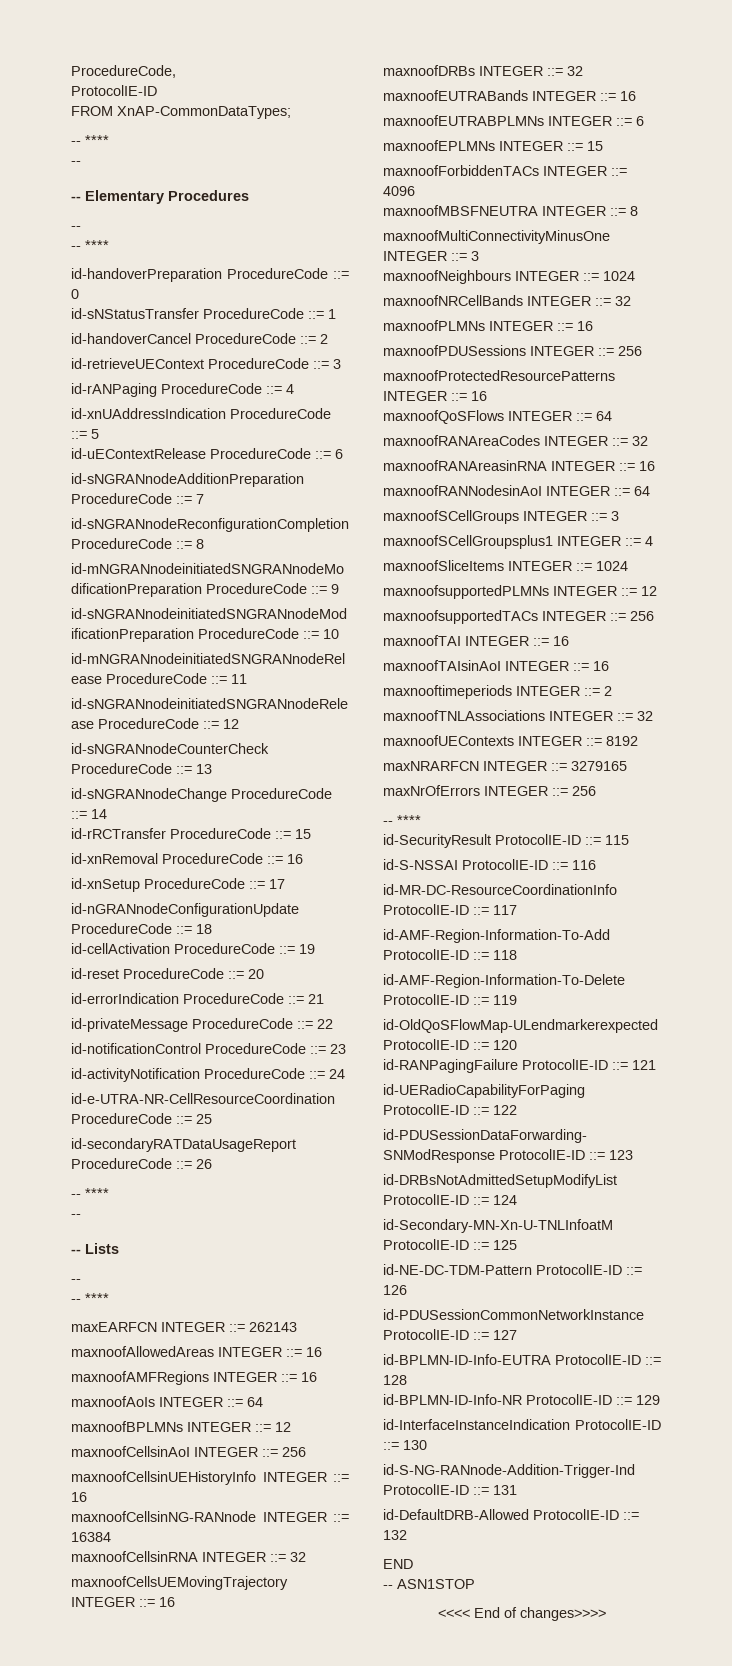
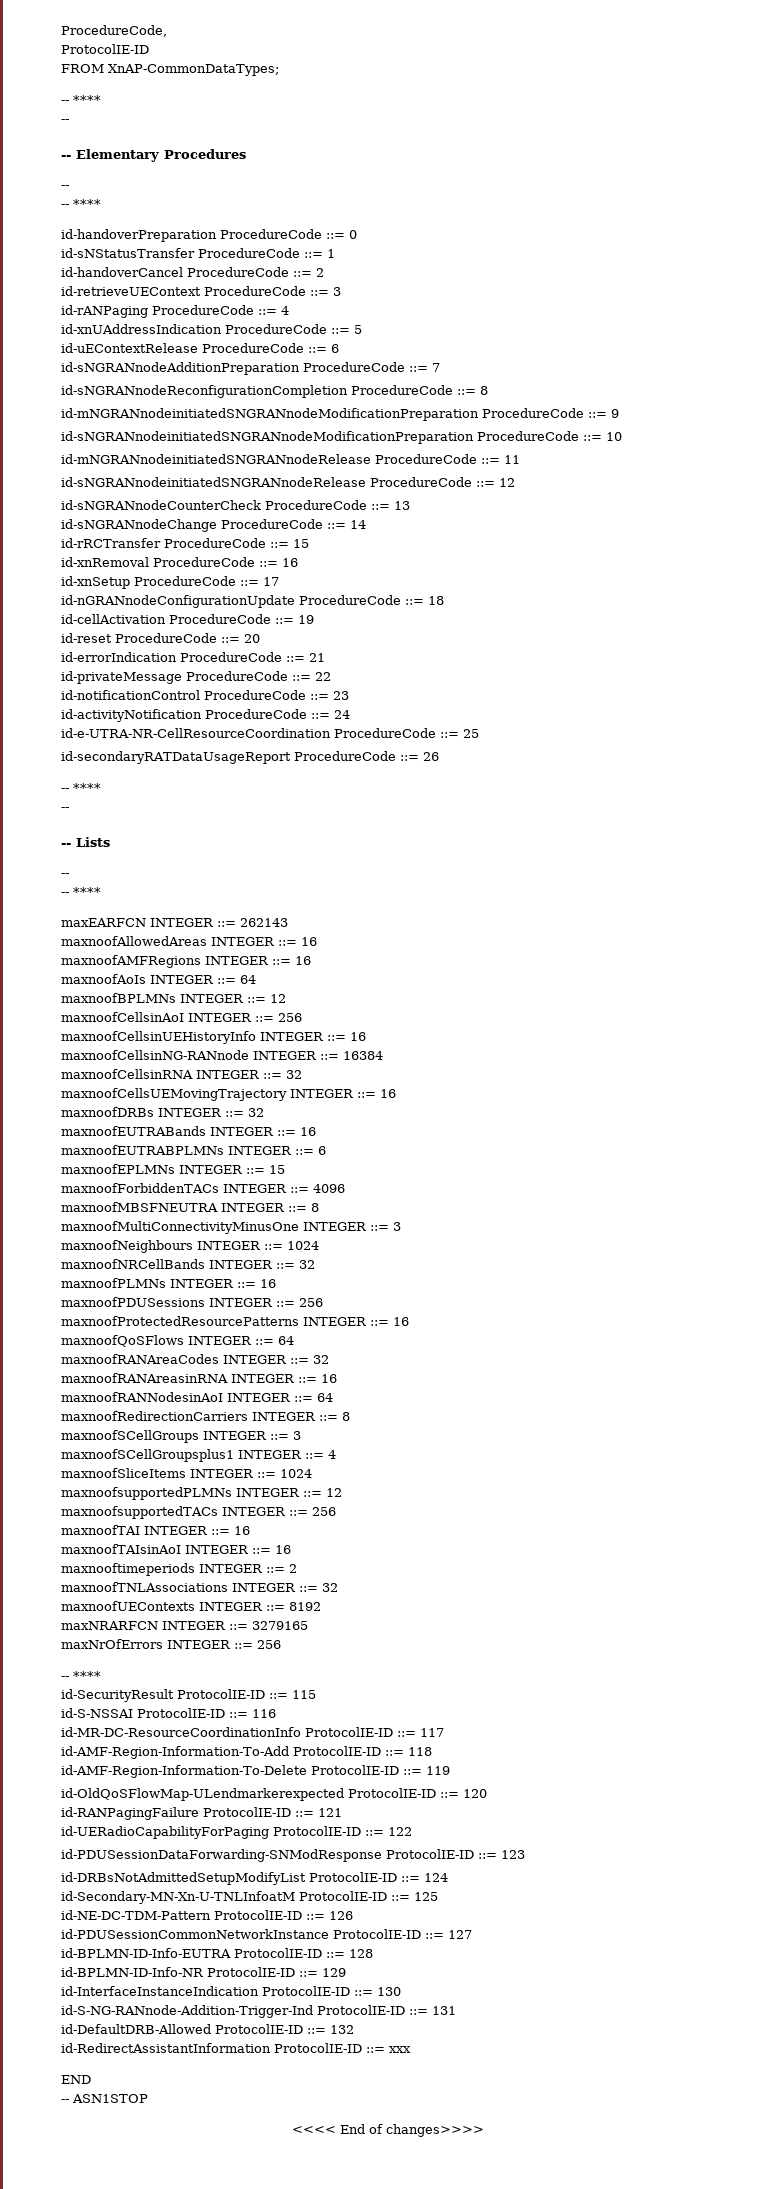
(650, 491) none -> [61,1411,350,1421] // maxnoofRedirectionCarriers INTEGER ::= 8
(407, 1535) none -> [61,2043,411,2053] // id-RedirectAssistantInformation ProtocolIE-ID ::= xxx

